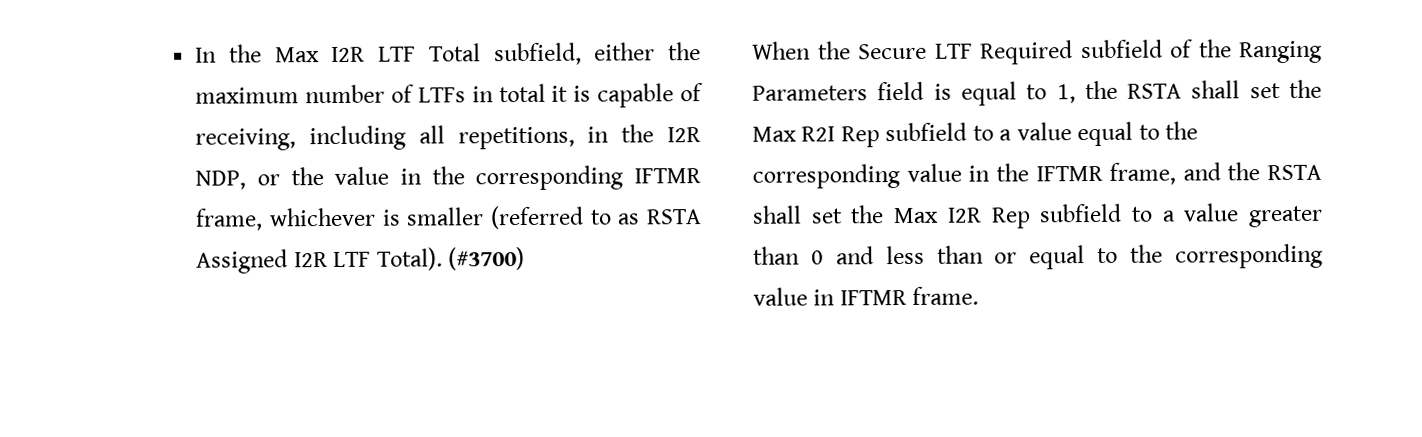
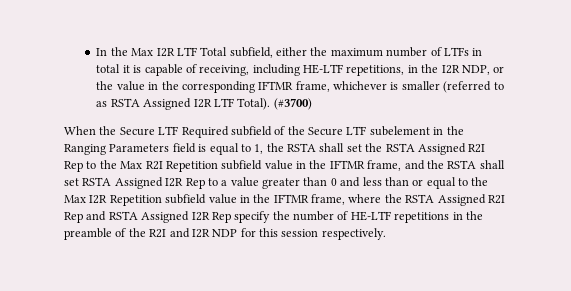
[418,125,445,144] all -> [303,64,344,74] HE-LTF
(1232, 48) none -> [308,126,464,136] Secure LTF subelement in the
[752,121,1199,148] [752,164,900,189] Max R2I Rep subfield to a value equal to the corresponding -> [385,143,486,155] [64,160,263,172] RSTA Assigned R2I Rep to the Max R2I Repetition subfield
[850,203,1123,229] the Max I2R Rep subfield -> [82,177,205,189] RSTA Assigned I2R Rep
[1175,243,1323,269] [753,286,980,306] corresponding value in IFTMR frame. -> [64,194,505,206] [64,211,483,223] [64,228,386,240] Max I2R Repetition subfield value in the IFTMR frame, where the RSTA Assigned R2I Rep and RSTA Assigned I2R Rep specify the number of HE-LTF repetitions in the preamble of the R2I and I2R NDP for this session respectively.

